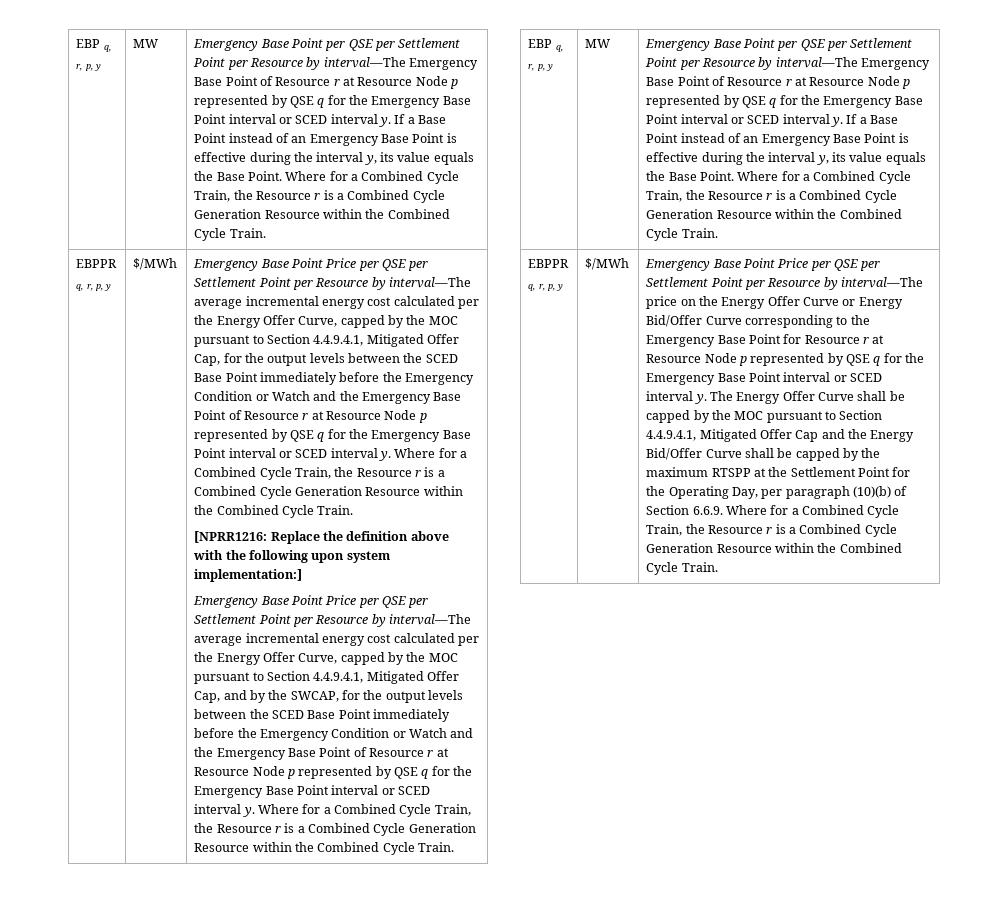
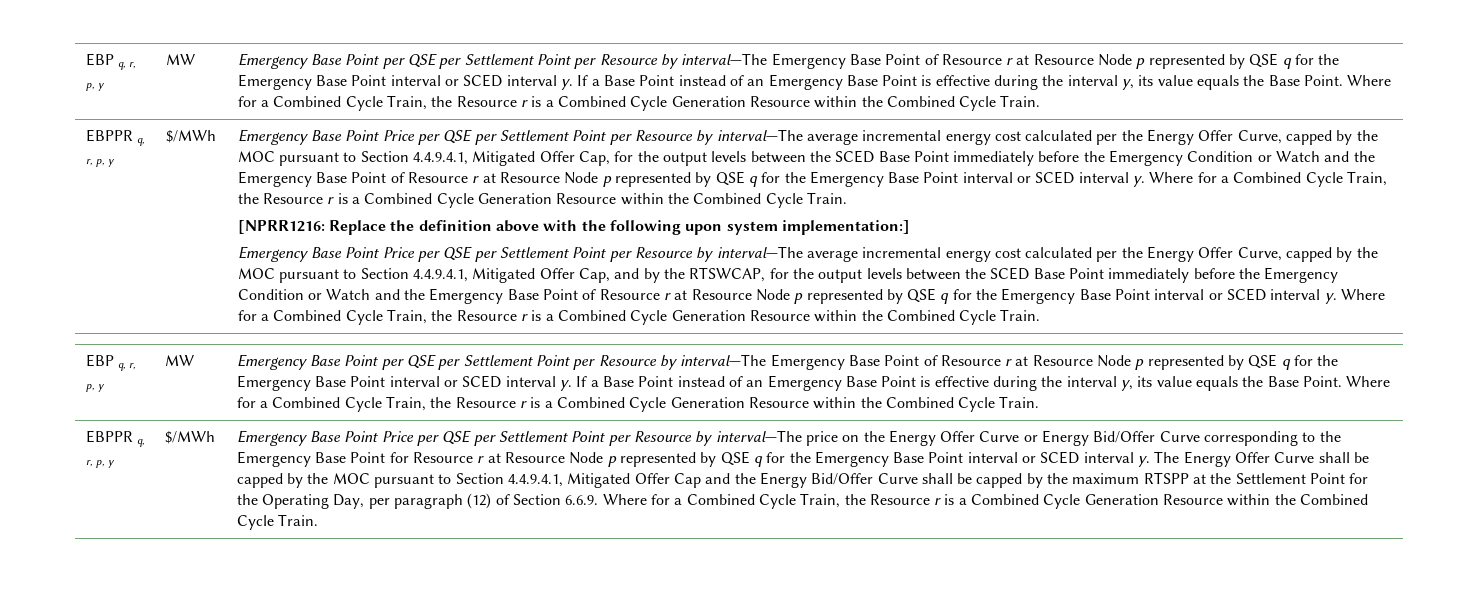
[290,691,339,702] SWCAP, -> [689,267,766,282] RTSWCAP,
[853,486,892,498] (10)(b) -> [467,493,492,509] (12)

